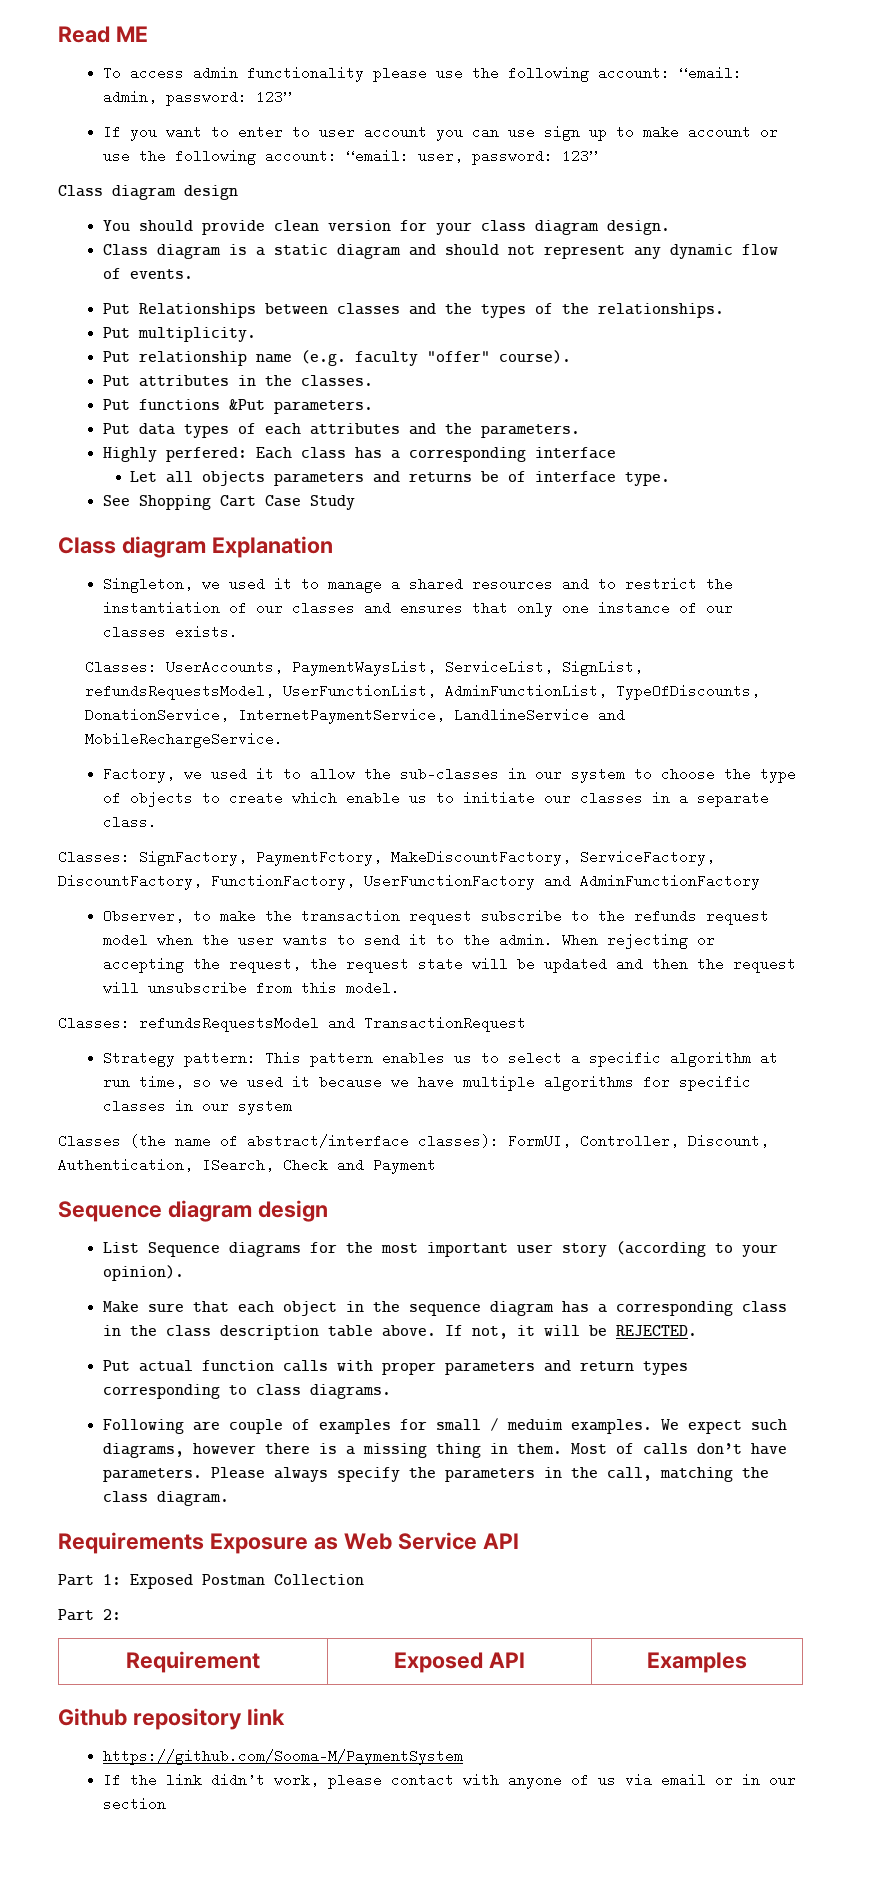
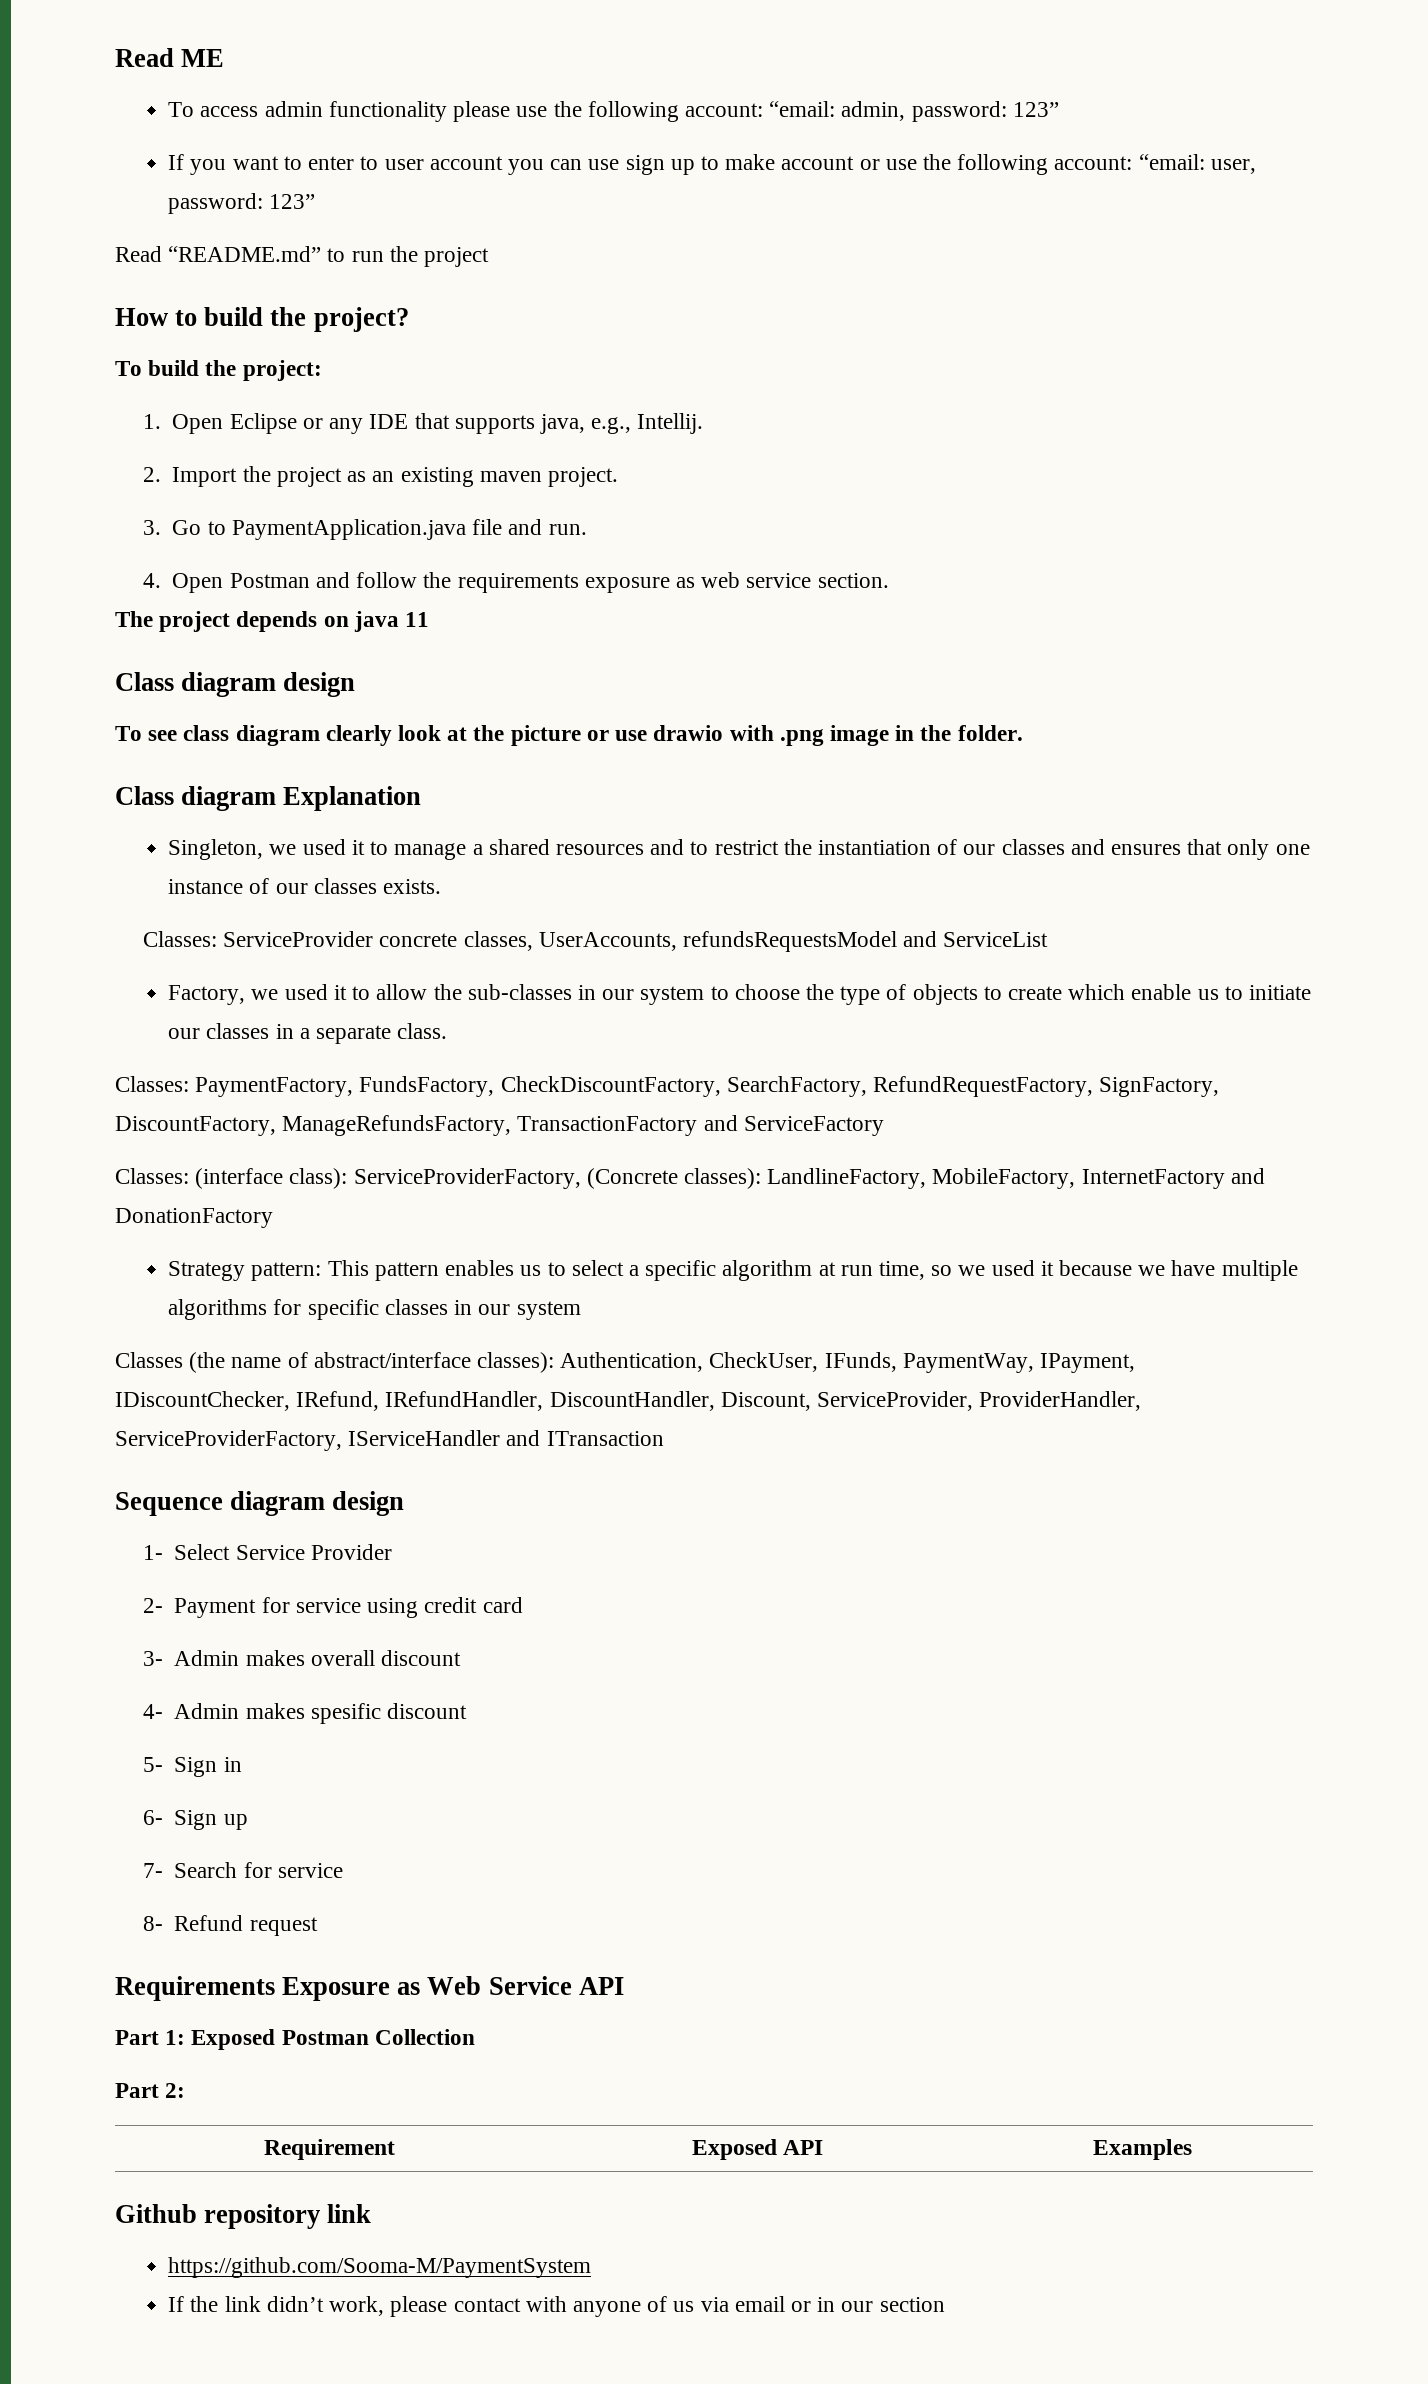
[58,185,238,200] [103,220,671,235] [103,244,779,259] [103,268,194,279] [103,303,725,318] [103,327,257,342] [103,350,572,366] [103,375,374,387] [103,399,374,414] [103,423,581,438] [103,447,617,462] [130,471,671,486] [103,495,356,510] Class diagram design // You should provide clean version for your class diagram design. // Class diagram is a static diagram and should not represent any dynamic flow of events. // Put Relationships between classes and the types of the relationships. // Put multiplicity. // Put relationship name (e.g. faculty "offer" course). // Put attributes in the classes. // Put functions &Put parameters. // Put data types of each attributes and the parameters. // Highly perfered: Each class has a corresponding interface // Let all objects parameters and returns be of interface type. // See Shopping Cart Case Study -> [115,246,490,267] [115,307,409,332] [115,360,322,381] [142,413,704,434] [142,466,618,487] [142,519,587,540] [142,572,889,593] [115,611,430,632] [115,672,356,697] [115,725,1023,746] Read “README.md” to run the project // How to build the project? // To build the project: // 1. Open Eclipse or any IDE that supports java, e.g., Intellij. // 2. Import the project as an existing maven project. // 3. Go to PaymentApplication.java file and run. // 4. Open Postman and follow the requirements exposure as web service section. // The project depends on java 11 // Class diagram design // To see class diagram clearly look at the picture or use drawio with .png image in the folder.
[166,660,644,676] [85,684,761,700] [85,708,626,724] [85,732,284,748] UserAccounts, PaymentWaysList, ServiceList, SignList, refundsRequestsModel, UserFunctionList, AdminFunctionList, TypeOfDiscounts, DonationService, InternetPaymentService, LandlineService and MobileRechargeService. -> [223,931,1049,952] ServiceProvider concrete classes, UserAccounts, refundsRequestsModel and ServiceList
[139,850,715,866] [58,874,760,890] [103,909,770,925] [103,933,716,949] [103,957,797,973] [103,981,401,995] [58,1016,526,1032] SignFactory, PaymentFctory, MakeDiscountFactory, ServiceFactory, DiscountFactory, FunctionFactory, UserFunctionFactory and AdminFunctionFactory // Observer, to make the transaction request subscribe to the refunds request model when the user wants to send it to the admin. When rejecting or accepting the request, the request state will be updated and then the request will unsubscribe from this model. // Classes: refundsRequestsModel and TransactionRequest -> [195,1076,1220,1097] [115,1115,884,1136] [115,1168,1265,1189] [115,1208,273,1228] PaymentFactory, FundsFactory, CheckDiscountFactory, SearchFactory, RefundRequestFactory, SignFactory, DiscountFactory, ManageRefundsFactory, TransactionFactory and ServiceFactory // Classes: (interface class): ServiceProviderFactory, (Concrete classes): LandlineFactory, MobileFactory, InternetFactory and DonationFactory
[508,1134,769,1148] [58,1158,436,1174] [58,1200,328,1222] [103,1241,779,1257] [103,1265,185,1281] [103,1301,788,1316] [103,1325,698,1340] [103,1360,689,1375] [103,1384,392,1399] [103,1418,788,1434] [103,1443,788,1458] [103,1467,770,1482] [103,1491,230,1506] FormUI, Controller, Discount, Authentication, ISearch, Check and Payment // Sequence diagram design // List Sequence diagrams for the most important user story (according to your opinion). // Make sure that each object in the sequence diagram has a corresponding class in the class description table above. If not, it will be REJECTED. // Put actual function calls with proper parameters and return types corresponding to class diagrams. // Following are couple of examples for small / meduim examples. We expect such diagrams, however there is a missing thing in them. Most of calls don’t have parameters. Please always specify the parameters in the call, matching the class diagram. -> [560,1352,1136,1373] [115,1391,1142,1411] [115,1430,664,1451] [115,1491,405,1516] [142,1544,392,1560] [142,1597,523,1618] [142,1650,462,1666] [142,1703,468,1724] [142,1757,242,1777] [142,1810,248,1830] [142,1862,343,1878] [142,1915,318,1936] Authentication, CheckUser, IFunds, PaymentWay, IPayment, IDiscountChecker, IRefund, IRefundHandler, DiscountHandler, Discount, ServiceProvider, ProviderHandler, ServiceProviderFactory, IServiceHandler and ITransaction // Sequence diagram design // 1- Select Service Provider // 2- Payment for service using credit card // 3- Admin makes overall discount // 4- Admin makes spesific discount // 5- Sign in // 6- Sign up // 7- Search for service // 8- Refund request

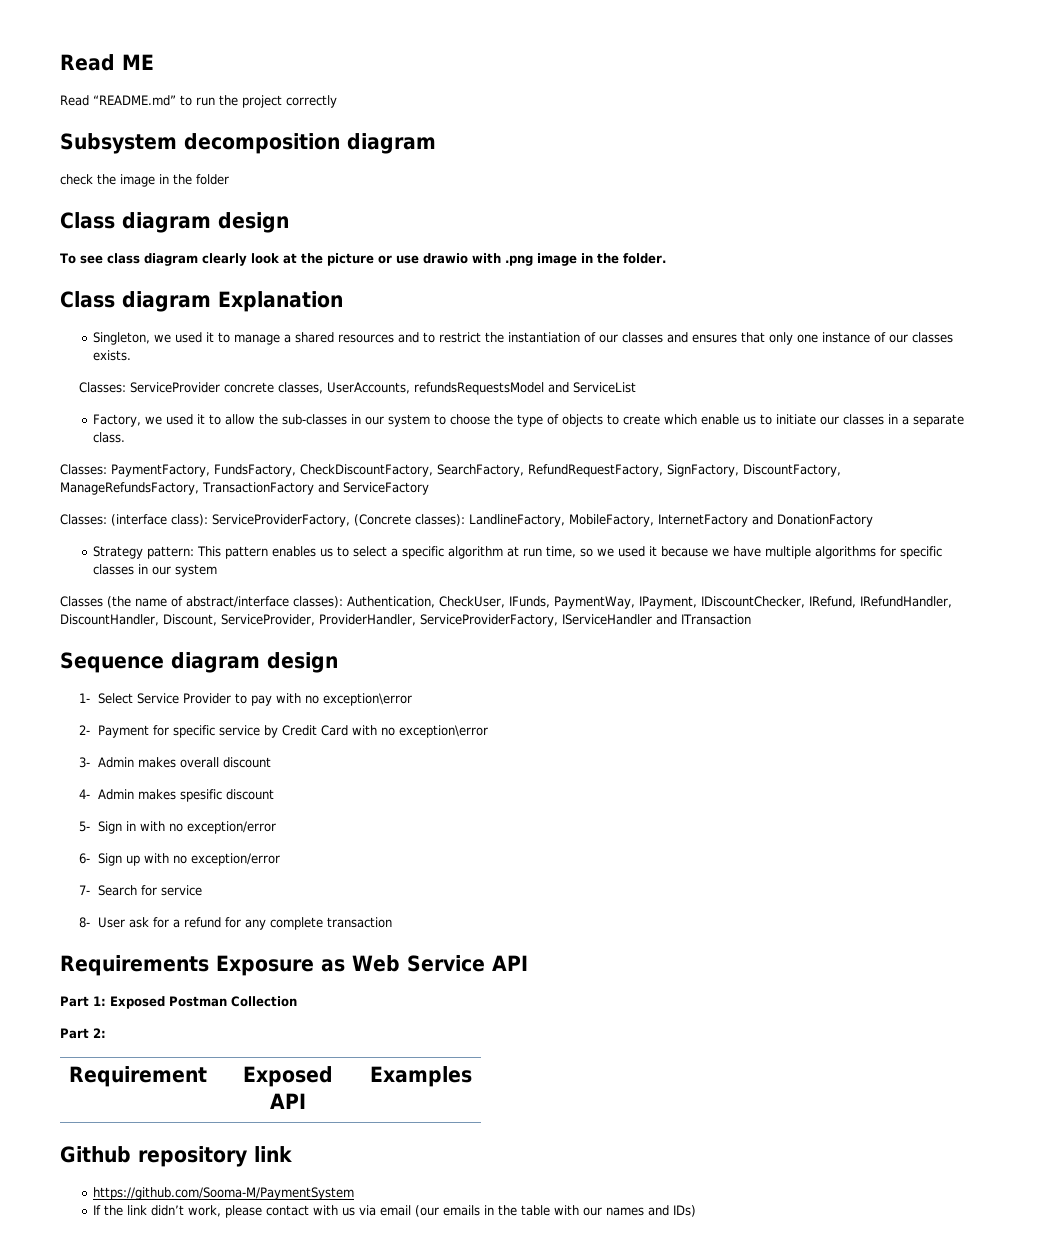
[168,101,1059,122] [168,154,1256,175] [168,193,316,214] // To access admin functionality please use the following account: “email: admin, password: 123” // If you want to enter to user account you can use sign up to make account or use the following account: “email: user, password: 123” -> (154, 62) none
[115,307,409,332] [115,360,322,381] [142,413,704,434] [142,466,618,487] [142,519,587,540] [142,572,889,593] [115,611,430,632] // How to build the project? // To build the project: // 1. Open Eclipse or any IDE that supports java, e.g., Intellij. // 2. Import the project as an existing maven project. // 3. Go to PaymentApplication.java file and run. // 4. Open Postman and follow the requirements exposure as web service section. // The project depends on java 11 -> [286,95,337,108] [60,133,436,154] [60,174,229,187] correctly // Subsystem decomposition diagram // check the image in the folder
[142,1597,523,1618] // 2- Payment for service using credit card -> [234,693,412,706] [78,725,488,738] to pay with no exception\error // 2- Payment for specific service by Credit Card with no exception\error
(242, 1764) none -> [139,821,276,834] with no exception/error
(248, 1822) none -> [143,853,280,866] with no exception/error
[174,1915,318,1936] Refund request -> [97,917,392,930] User ask for a refund for any complete transaction
[572,2296,668,2317] anyone of -> (339, 1210) none
[790,2297,945,2312] or in our section -> [415,1205,697,1217] (our emails in the table with our names and IDs)

